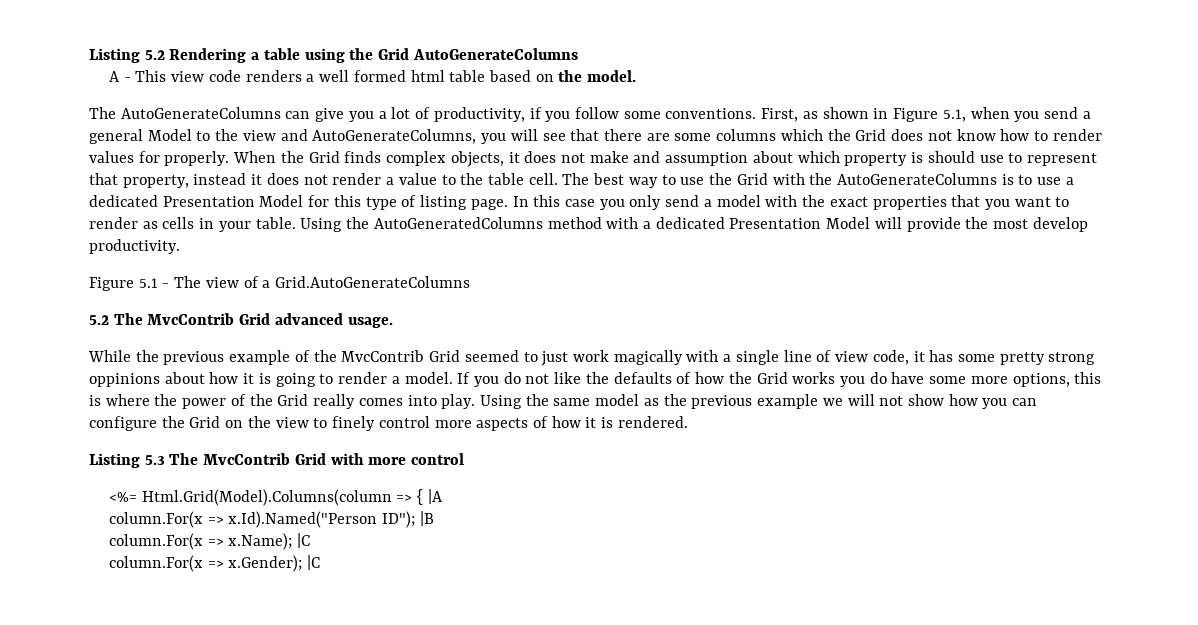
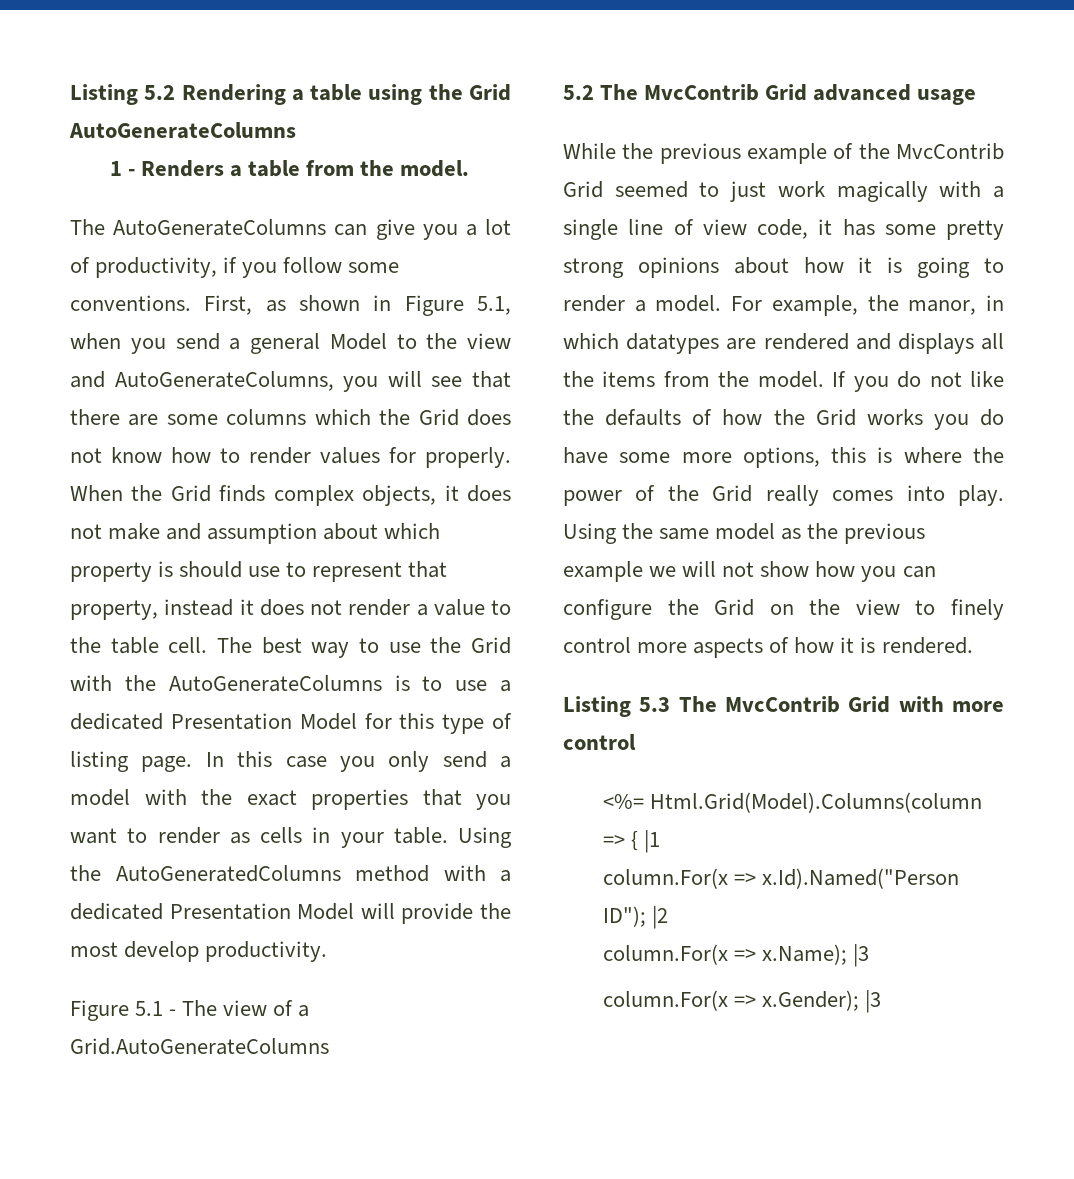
[108,70,554,82] A - This view code renders a well formed html table based on -> [109,160,355,177] 1 - Renders a table from
[347,317,393,328] usage. -> [917,89,977,105] usage
[89,373,160,387] oppinions -> [637,257,719,278] opinions
(453, 378) none -> [731,295,1004,316] [563,333,1004,354] [563,371,824,388] For example, the manor, in which datatypes are rendered and displays all the items from the model.
[427,489,443,504] |A -> [644,830,661,853] |1
[419,511,434,526] |B -> [651,906,668,929] |2
[297,533,311,548] |C -> [853,944,870,967] |3
[307,555,321,570] |C -> [865,990,882,1013] |3

